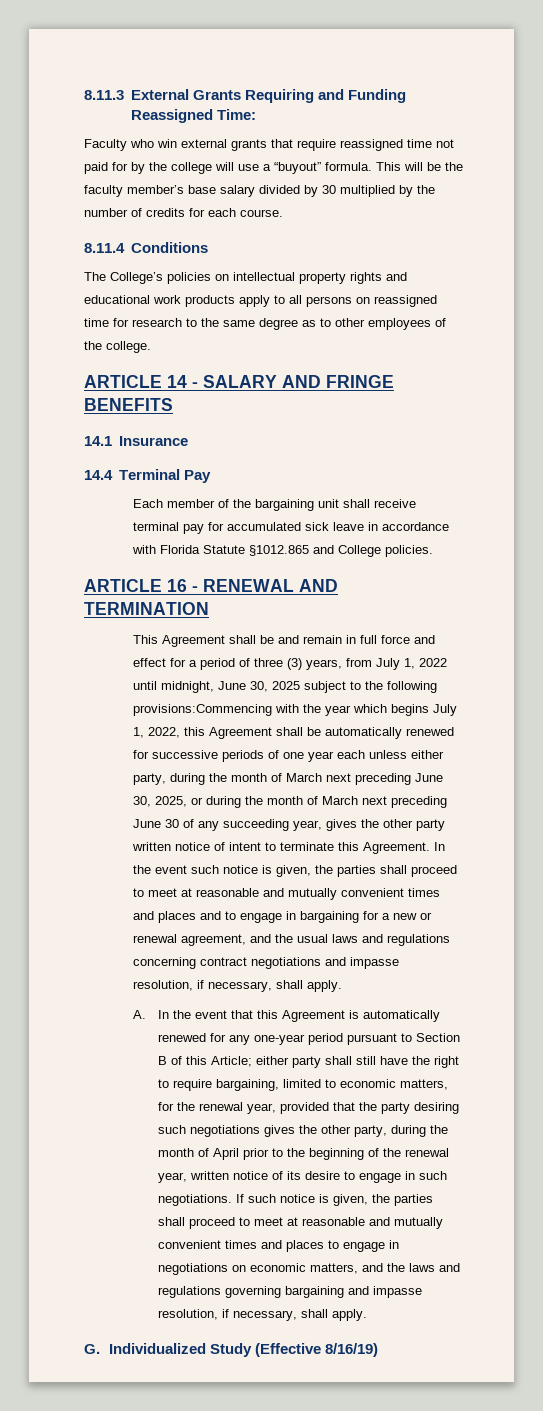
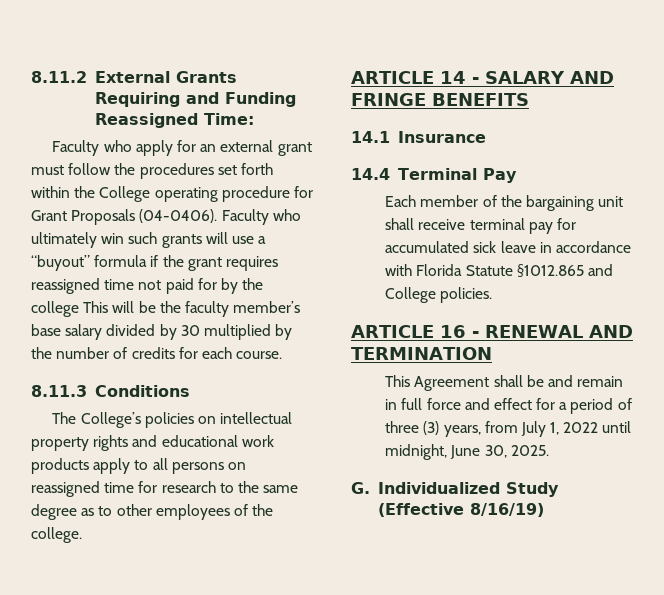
[84,90,124,100] 8.11.3 -> [31,71,87,83] 8.11.2
[157,139,336,151] win external grants that require -> [135,140,312,156] [31,163,273,179] [31,186,313,202] [31,209,301,225] [31,232,267,248] [31,255,278,271] apply for an external grant must follow the procedures set forth within the College operating procedure for Grant Proposals (04-0406). Faculty who ultimately win such grants will use a “buyout” formula if the grant requires
[215,162,372,174] will use a “buyout” formula. -> (79, 309) none
[84,243,125,253] 8.11.4 -> [31,385,87,397] 8.11.3
[272,681,438,693] [133,704,458,716] [133,727,455,739] [133,750,445,762] [133,773,444,785] [133,796,448,808] [133,819,446,831] [132,842,446,854] [133,865,458,877] [133,888,441,900] [133,911,433,923] [133,934,451,946] [133,957,400,969] [133,980,343,992] [133,1010,440,1022] [157,1033,460,1045] [157,1056,459,1068] [157,1079,448,1091] [157,1102,459,1114] [157,1125,448,1137] [157,1148,449,1160] [157,1171,447,1183] [157,1194,433,1206] [157,1217,443,1229] [157,1240,399,1252] [157,1263,460,1275] [157,1286,422,1298] [157,1309,367,1321] 2025 subject to the following provisions:Commencing with the year which begins July 1, 2022, this Agreement shall be automatically renewed for successive periods of one year each unless either party, during the month of March next preceding June 30, 2025, or during the month of March next preceding June 30 of any succeeding year, gives the other party written notice of intent to terminate this Agreement. In the event such notice is given, the parties shall proceed to meet at reasonable and mutually convenient times and places and to engage in bargaining for a new or renewal agreement, and the usual laws and regulations concerning contract negotiations and impasse resolution, if necessary, shall apply. // A. In the event that this Agreement is automatically renewed for any one-year period pursuant to Section B of this Article; either party shall still have the right to require bargaining, limited to economic matters, for the renewal year, provided that the party desiring such negotiations gives the other party, during the month of April prior to the beginning of the renewal year, written notice of its desire to engage in such negotiations. If such notice is given, the parties shall proceed to meet at reasonable and mutually convenient times and places to engage in negotiations on economic matters, and the laws and regulations governing bargaining and impasse resolution, if necessary, shall apply. -> [510,445,549,456] 2025.

